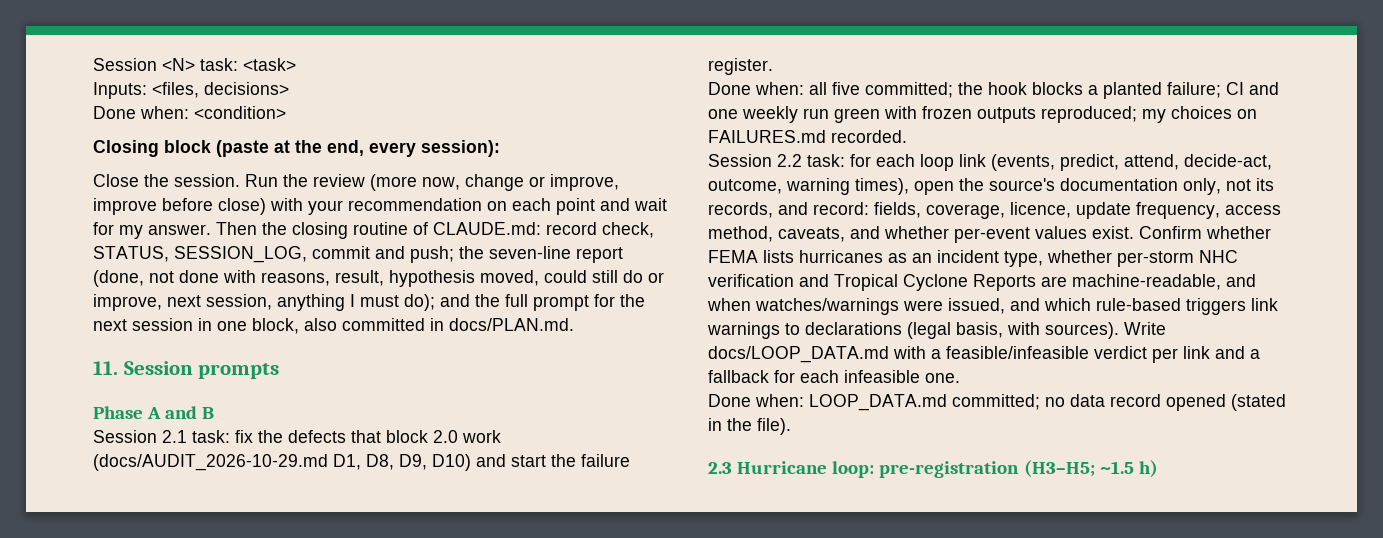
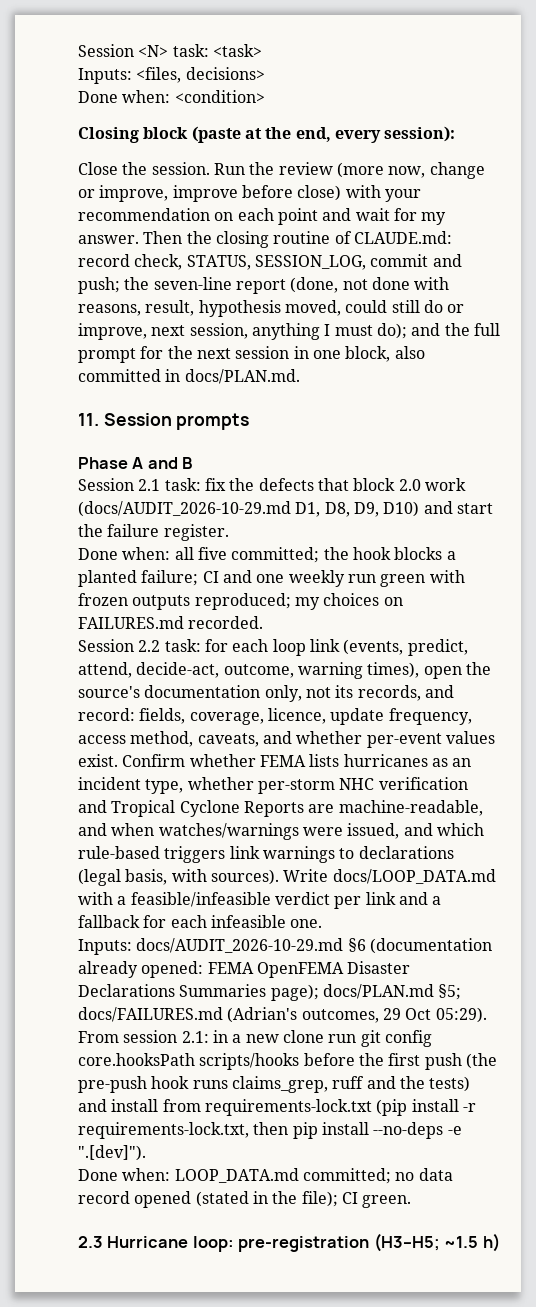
(960, 378) none -> [78,938,492,955] [78,961,411,978] [78,984,462,1001] [78,1007,487,1023] [78,1030,432,1047] [78,1053,497,1070] [78,1076,471,1093] [78,1099,476,1116] [78,1122,462,1139] [78,1145,146,1161] // Inputs: docs/AUDIT_2026-10-29.md §6 (documentation already opened: FEMA OpenFEMA Disaster Declarations Summaries page); docs/PLAN.md §5; docs/FAILURES.md (Adrian's outcomes, 29 Oct 05:29). From session 2.1: in a new clone run git config core.hooksPath scripts/hooks before the first push (the pre-push hook runs claims_grep, ruff and the tests) and install from requirements-lock.txt (pip install -r requirements-lock.txt, then pip install --no-deps -e ".[dev]").
[757,418,791,435] file). -> [301,1191,412,1208] file); CI green.

